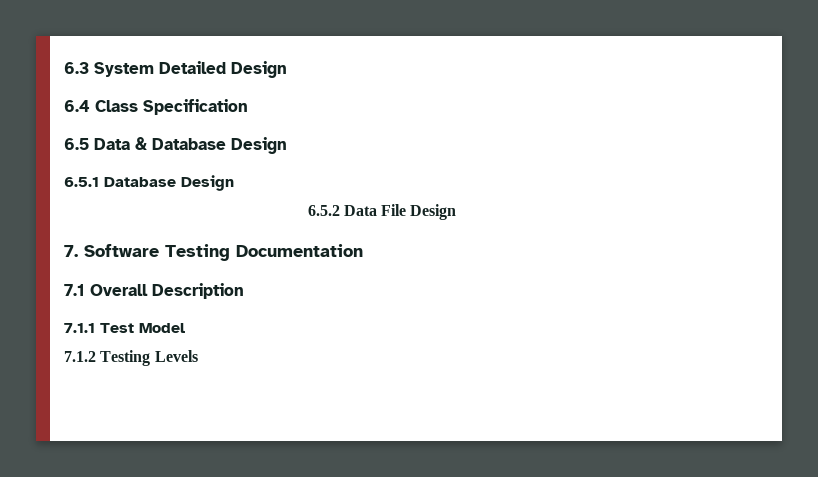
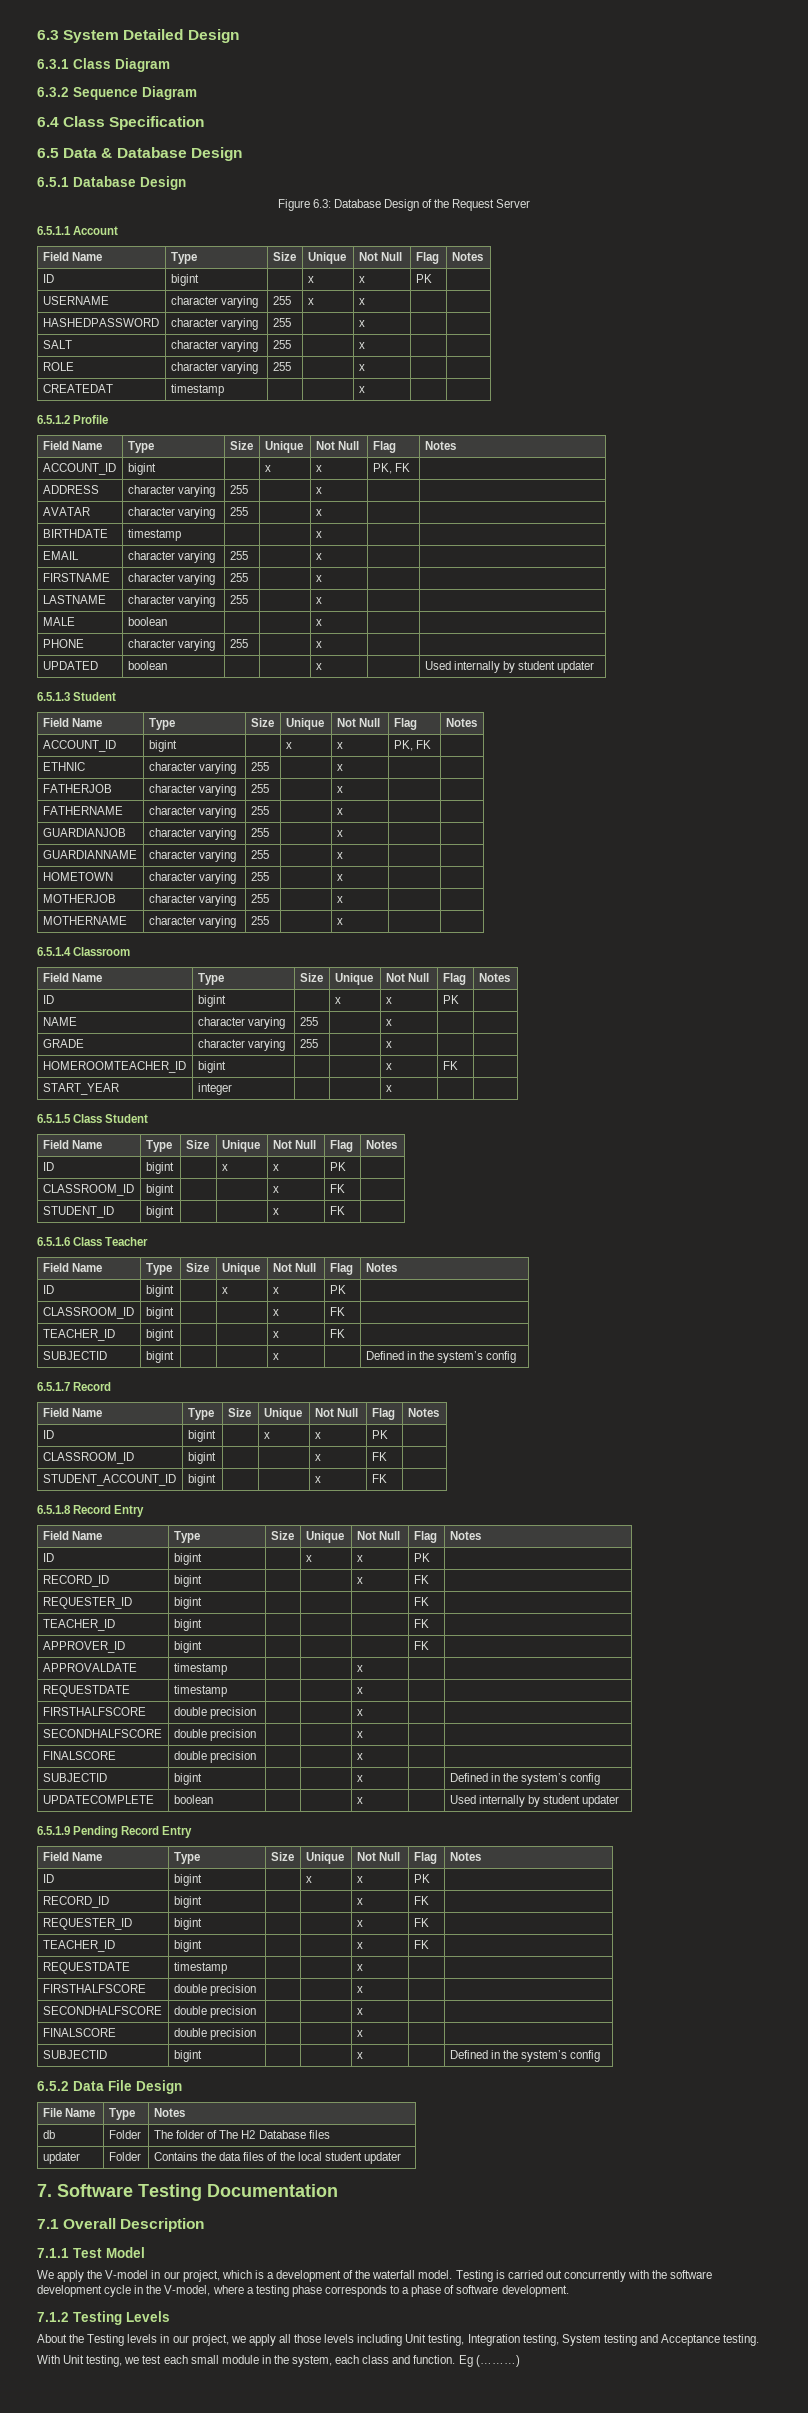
(287, 69) none -> [37,58,170,72] [37,86,197,100] // 6.3.1 Class Diagram // 6.3.2 Sequence Diagram
[307,204,457,220] 6.5.2 Data File Design -> [277,199,531,211] [37,226,119,235] [42,252,103,261] [170,252,197,264] [272,252,296,261] [307,252,346,264] [358,252,403,261] [415,252,439,264] [451,252,483,261] [42,274,54,283] [170,274,199,286] [307,276,314,283] [358,276,365,283] [415,274,432,283] [42,296,109,305] [170,296,259,308] [272,296,291,305] [307,298,314,305] [358,298,365,305] [42,318,159,327] [170,318,259,330] [272,318,291,327] [358,320,365,327] [42,340,72,349] [170,340,259,352] [272,340,291,349] [358,342,365,349] [42,362,74,371] [170,362,259,374] [272,362,291,371] [358,364,365,371] [42,384,113,393] [170,384,224,396] [358,386,365,393] [37,415,109,424] [42,441,103,450] [127,441,154,453] [229,441,253,450] [264,441,303,453] [315,441,360,450] [372,441,396,453] [424,441,456,450] [42,463,116,475] [127,463,156,475] [264,465,271,472] [315,465,322,472] [372,463,411,474] [42,485,99,494] [127,485,216,497] [229,485,248,494] [315,487,322,494] [42,507,90,516] [127,507,216,519] [229,507,248,516] [315,509,322,516] [42,529,108,538] [127,529,181,541] [315,531,322,538] [42,551,79,560] [127,551,216,563] [229,551,248,560] [315,553,322,560] [42,573,110,582] [127,573,216,585] [229,573,248,582] [315,575,322,582] [42,595,106,604] [127,595,216,607] [229,595,248,604] [315,597,322,604] [42,617,75,626] [127,617,167,626] [315,619,322,626] [42,639,84,648] [127,639,216,651] [229,639,248,648] [315,641,322,648] [42,661,98,670] [127,661,167,670] [315,663,322,670] [424,661,595,673] [37,692,117,701] [42,718,103,727] [148,718,175,730] [250,718,274,727] [285,718,324,730] [336,718,381,727] [393,718,417,730] [445,718,477,727] [42,740,116,752] [148,740,177,752] [285,742,292,749] [336,742,343,749] [393,740,432,751] [42,762,85,771] [148,762,237,774] [250,762,269,771] [336,764,343,771] [42,784,112,793] [148,784,237,796] [250,784,269,793] [336,786,343,793] [42,806,123,815] [148,806,237,818] [250,806,269,815] [336,808,343,815] [42,828,126,837] [148,828,237,840] [250,828,269,837] [336,830,343,837] [42,850,137,859] [148,850,237,862] [250,850,269,859] [336,852,343,859] [42,872,113,881] [148,872,237,884] [250,872,269,881] [336,874,343,881] [42,894,116,903] [148,894,237,906] [250,894,269,903] [336,896,343,903] [42,916,127,925] [148,916,237,928] [250,916,269,925] [336,918,343,925] [37,947,131,956] [42,973,103,982] [197,973,224,985] [299,973,323,982] [334,973,373,985] [385,973,430,982] [442,973,466,985] [478,973,510,982] [42,995,54,1004] [197,995,226,1007] [334,997,341,1004] [385,997,392,1004] [442,995,459,1004] [42,1017,77,1026] [197,1017,286,1029] [299,1017,318,1026] [385,1019,392,1026] [42,1039,84,1048] [197,1039,286,1051] [299,1039,318,1048] [385,1041,392,1048] [42,1061,186,1073] [197,1061,226,1073] [385,1063,392,1070] [442,1061,458,1070] [42,1083,119,1095] [197,1083,232,1095] [385,1085,392,1092] [37,1114,149,1123] [42,1140,103,1149] [145,1140,172,1152] [185,1140,209,1149] [221,1140,260,1152] [272,1140,317,1149] [329,1140,353,1152] [365,1140,397,1149] [42,1162,54,1171] [145,1162,174,1174] [221,1164,228,1171] [272,1164,279,1171] [329,1162,346,1171] [42,1184,134,1196] [145,1184,174,1196] [272,1186,279,1193] [329,1184,345,1193] [42,1206,114,1218] [145,1206,174,1218] [272,1208,279,1215] [329,1206,345,1215] [37,1237,149,1246] [42,1263,103,1272] [145,1263,172,1275] [185,1263,209,1272] [221,1263,260,1275] [272,1263,317,1272] [329,1263,353,1275] [365,1263,397,1272] [42,1285,54,1294] [145,1285,174,1297] [221,1287,228,1294] [272,1287,279,1294] [329,1285,346,1294] [42,1307,134,1319] [145,1307,174,1319] [272,1309,279,1316] [329,1307,345,1316] [42,1329,115,1341] [145,1329,174,1341] [272,1331,279,1338] [329,1329,345,1338] [42,1351,107,1360] [145,1351,174,1363] [272,1353,279,1360] [365,1351,517,1363] [37,1382,112,1391] [42,1408,103,1417] [187,1408,214,1420] [227,1408,251,1417] [263,1408,302,1420] [314,1408,359,1417] [371,1408,395,1420] [407,1408,439,1417] [42,1430,54,1439] [187,1430,216,1442] [263,1432,270,1439] [314,1432,321,1439] [371,1430,388,1439] [42,1452,134,1464] [187,1452,216,1464] [314,1454,321,1461] [371,1452,387,1461] [42,1474,176,1486] [187,1474,216,1486] [314,1476,321,1483] [371,1474,387,1483] [37,1505,145,1517] [42,1531,103,1540] [173,1531,200,1543] [270,1531,294,1540] [305,1531,344,1543] [356,1531,401,1540] [413,1531,437,1543] [449,1531,481,1540] [42,1553,54,1562] [173,1553,202,1565] [305,1555,312,1562] [356,1555,363,1562] [413,1553,430,1562] [42,1575,109,1587] [173,1575,202,1587] [356,1577,363,1584] [413,1575,429,1584] [42,1597,132,1609] [173,1597,202,1609] [413,1597,429,1606] [42,1619,115,1631] [173,1619,202,1631] [413,1619,429,1628] [42,1641,125,1653] [173,1641,202,1653] [413,1641,429,1650] [42,1663,137,1672] [173,1663,227,1675] [356,1665,363,1672] [42,1685,130,1697] [173,1685,227,1697] [356,1687,363,1694] [42,1707,146,1716] [173,1707,257,1719] [356,1709,363,1716] [42,1729,162,1738] [173,1729,257,1741] [356,1731,363,1738] [42,1751,116,1760] [173,1751,257,1763] [356,1753,363,1760] [42,1773,107,1782] [173,1773,202,1785] [356,1775,363,1782] [449,1773,601,1785] [42,1795,154,1804] [173,1795,213,1804] [356,1797,363,1804] [449,1795,620,1807] [37,1826,193,1838] [42,1852,103,1861] [173,1852,200,1864] [270,1852,294,1861] [305,1852,344,1864] [356,1852,401,1861] [413,1852,437,1864] [449,1852,481,1861] [42,1874,54,1883] [173,1874,202,1886] [305,1876,312,1883] [356,1876,363,1883] [413,1874,430,1883] [42,1896,109,1908] [173,1896,202,1908] [356,1898,363,1905] [413,1896,429,1905] [42,1918,132,1930] [173,1918,202,1930] [356,1920,363,1927] [413,1918,429,1927] [42,1940,115,1952] [173,1940,202,1952] [356,1942,363,1949] [413,1940,429,1949] [42,1962,130,1974] [173,1962,227,1974] [356,1964,363,1971] [42,1984,146,1993] [173,1984,257,1996] [356,1986,363,1993] [42,2006,162,2015] [173,2006,257,2018] [356,2008,363,2015] [42,2028,116,2037] [173,2028,257,2040] [356,2030,363,2037] [42,2050,107,2059] [173,2050,202,2062] [356,2052,363,2059] [449,2050,601,2062] [37,2080,182,2094] [42,2108,96,2117] [108,2108,135,2120] [153,2108,185,2117] [42,2130,55,2139] [108,2130,141,2139] [153,2130,330,2139] [42,2152,80,2164] [108,2152,141,2161] [153,2152,401,2164] Figure 6.3: Database Design of the Request Server // 6.5.1.1 Account // Field Name | Type | Size | Unique | Not Null | Flag | Notes // ID | bigint | | x | x | PK | // USERNAME | character varying | 255 | x | x | | // HASHEDPASSWORD | character varying | 255 | | x | | // SALT | character varying | 255 | | x | | // ROLE | character varying | 255 | | x | | // CREATEDAT | timestamp | | | x | | // 6.5.1.2 Profile // Field Name | Type | Size | Unique | Not Null | Flag | Notes // ACCOUNT_ID | bigint | | x | x | PK, FK | // ADDRESS | character varying | 255 | | x | | // AVATAR | character varying | 255 | | x | | // BIRTHDATE | timestamp | | | x | | // EMAIL | character varying | 255 | | x | | // FIRSTNAME | character varying | 255 | | x | | // LASTNAME | character varying | 255 | | x | | // MALE | boolean | | | x | | // PHONE | character varying | 255 | | x | | // UPDATED | boolean | | | x | | Used internally by student updater // 6.5.1.3 Student // Field Name | Type | Size | Unique | Not Null | Flag | Notes // ACCOUNT_ID | bigint | | x | x | PK, FK | // ETHNIC | character varying | 255 | | x | | // FATHERJOB | character varying | 255 | | x | | // FATHERNAME | character varying | 255 | | x | | // GUARDIANJOB | character varying | 255 | | x | | // GUARDIANNAME | character varying | 255 | | x | | // HOMETOWN | character varying | 255 | | x | | // MOTHERJOB | character varying | 255 | | x | | // MOTHERNAME | character varying | 255 | | x | | // 6.5.1.4 Classroom // Field Name | Type | Size | Unique | Not Null | Flag | Notes // ID | bigint | | x | x | PK | // NAME | character varying | 255 | | x | | // GRADE | character varying | 255 | | x | | // HOMEROOMTEACHER_ID | bigint | | | x | FK | // START_YEAR | integer | | | x | | // 6.5.1.5 Class Student // Field Name | Type | Size | Unique | Not Null | Flag | Notes // ID | bigint | | x | x | PK | // CLASSROOM_ID | bigint | | | x | FK | // STUDENT_ID | bigint | | | x | FK | // 6.5.1.6 Class Teacher // Field Name | Type | Size | Unique | Not Null | Flag | Notes // ID | bigint | | x | x | PK | // CLASSROOM_ID | bigint | | | x | FK | // TEACHER_ID | bigint | | | x | FK | // SUBJECTID | bigint | | | x | | Defined in the system’s config // 6.5.1.7 Record // Field Name | Type | Size | Unique | Not Null | Flag | Notes // ID | bigint | | x | x | PK | // CLASSROOM_ID | bigint | | | x | FK | // STUDENT_ACCOUNT_ID | bigint | | | x | FK | // 6.5.1.8 Record Entry // Field Name | Type | Size | Unique | Not Null | Flag | Notes // ID | bigint | | x | x | PK | // RECORD_ID | bigint | | | x | FK | // REQUESTER_ID | bigint | | | | FK | // TEACHER_ID | bigint | | | | FK | // APPROVER_ID | bigint | | | | FK | // APPROVALDATE | timestamp | | | x | | // REQUESTDATE | timestamp | | | x | | // FIRSTHALFSCORE | double precision | | | x | | // SECONDHALFSCORE | double precision | | | x | | // FINALSCORE | double precision | | | x | | // SUBJECTID | bigint | | | x | | Defined in the system’s config // UPDATECOMPLETE | boolean | | | x | | Used internally by student updater // 6.5.1.9 Pending Record Entry // Field Name | Type | Size | Unique | Not Null | Flag | Notes // ID | bigint | | x | x | PK | // RECORD_ID | bigint | | | x | FK | // REQUESTER_ID | bigint | | | x | FK | // TEACHER_ID | bigint | | | x | FK | // REQUESTDATE | timestamp | | | x | | // FIRSTHALFSCORE | double precision | | | x | | // SECONDHALFSCORE | double precision | | | x | | // FINALSCORE | double precision | | | x | | // SUBJECTID | bigint | | | x | | Defined in the system’s config // 6.5.2 Data File Design // File Name | Type | Notes // db | Folder | The folder of The H2 Database files // updater | Folder | Contains the data files of the local student updater
[64,350,198,366] 7.1.2 Testing Levels -> [37,2270,713,2282] [37,2285,569,2297] [37,2311,170,2325] [37,2334,760,2346] [37,2355,520,2367] We apply the V-model in our project, which is a development of the waterfall model. Testing is carried out concurrently with the software development cycle in the V-model, where a testing phase corresponds to a phase of software development. // 7.1.2 Testing Levels // About the Testing levels in our project, we apply all those levels including Unit testing, Integration testing, System testing and Acceptance testing. // With Unit testing, we test each small module in the system, each class and function. Eg (………)

